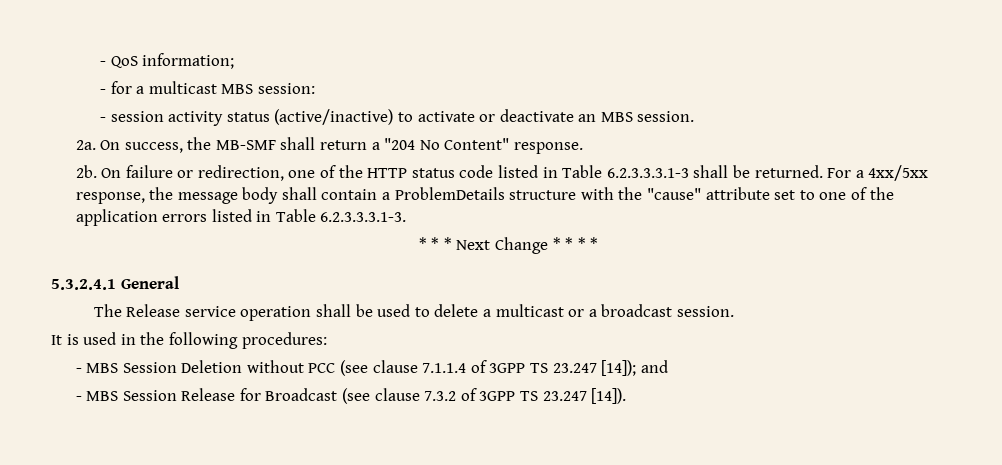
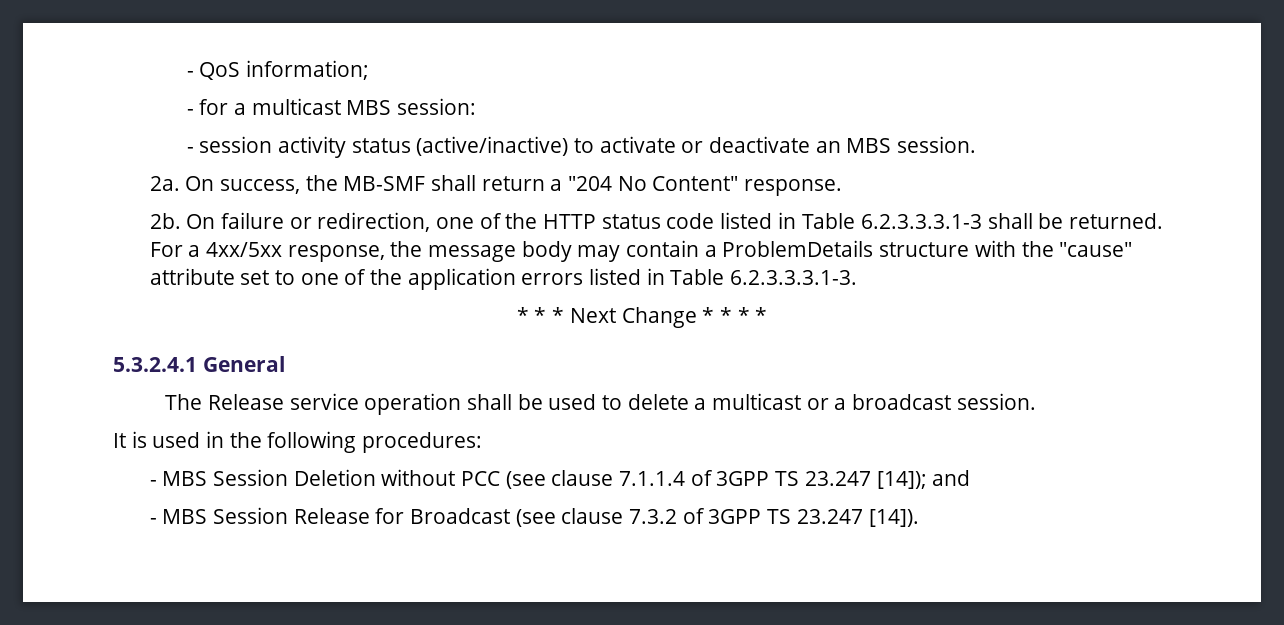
[281,187,317,200] shall -> [577,245,621,262] may

